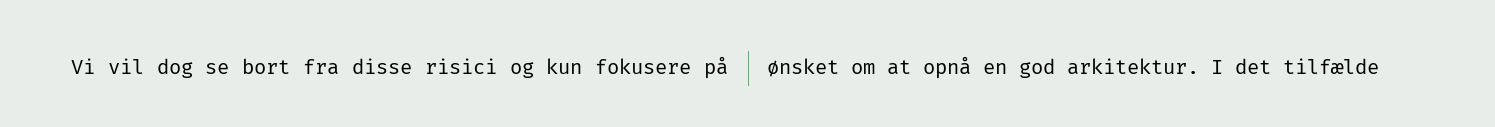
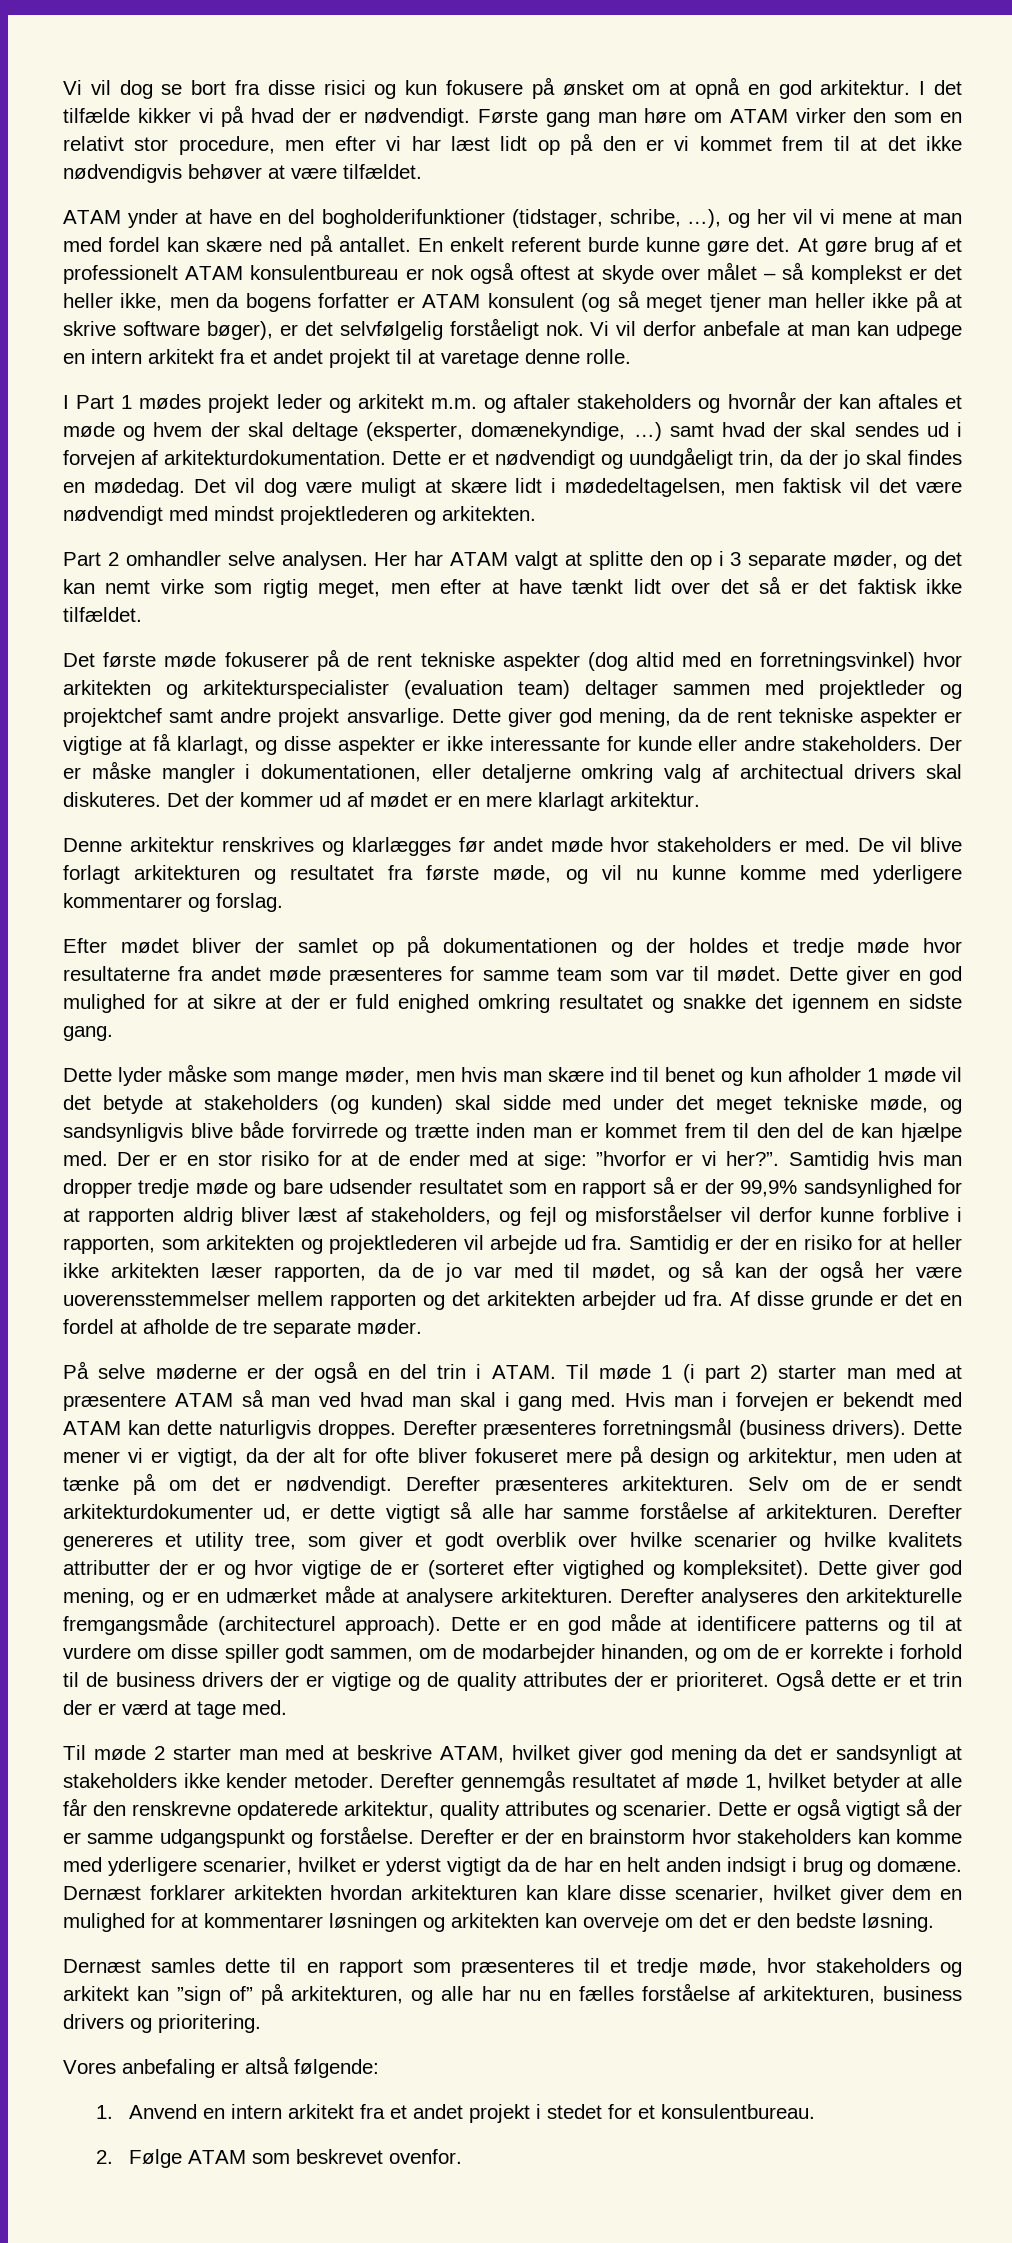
(1379, 66) none -> [137,105,962,127] [63,133,963,155] [63,164,422,183] [63,209,962,228] [63,234,962,256] [63,262,963,284] [63,290,963,312] [63,318,962,340] [63,349,631,368] [63,391,963,413] [63,422,963,441] [63,447,962,469] [63,478,962,497] [63,506,536,525] [63,551,963,570] [63,576,963,598] [63,607,142,622] [63,649,962,671] [63,680,962,699] [63,708,962,727] [63,733,963,755] [63,761,962,783] [63,792,700,811] [63,837,963,856] [63,865,963,884] [63,893,283,912] [63,935,962,957] [63,966,962,985] [63,994,962,1013] [63,1026,113,1041] [63,1064,962,1086] [63,1095,963,1114] [63,1120,962,1142] [63,1151,963,1170] [63,1176,963,1198] [63,1204,963,1226] [63,1235,962,1254] [63,1260,963,1282] [63,1291,962,1310] [63,1319,422,1338] [63,1361,962,1383] [63,1389,963,1411] [63,1417,962,1439] [63,1445,962,1467] [63,1473,963,1495] [63,1501,962,1523] [63,1532,963,1551] [63,1560,963,1579] [63,1585,963,1607] [63,1613,963,1635] [63,1644,962,1663] [63,1669,963,1691] [63,1700,287,1719] [63,1745,962,1764] [63,1770,963,1792] [63,1798,962,1820] [63,1826,962,1848] [63,1857,962,1876] [63,1885,962,1904] [63,1913,934,1932] [63,1958,962,1977] [63,1983,963,2005] [63,2014,261,2033] [63,2056,379,2078] [96,2104,816,2123] [96,2149,463,2168] kikker vi på hvad der er nødvendigt. Første gang man høre om ATAM virker den som en relativt stor procedure, men efter vi har læst lidt op på den er vi kommet frem til at det ikke nødvendigvis behøver at være tilfældet. // ATAM ynder at have en del bogholderifunktioner (tidstager, schribe, …), og her vil vi mene at man med fordel kan skære ned på antallet. En enkelt referent burde kunne gøre det. At gøre brug af et professionelt ATAM konsulentbureau er nok også oftest at skyde over målet – så komplekst er det heller ikke, men da bogens forfatter er ATAM konsulent (og så meget tjener man heller ikke på at skrive software bøger), er det selvfølgelig forståeligt nok. Vi vil derfor anbefale at man kan udpege en intern arkitekt fra et andet projekt til at varetage denne rolle. // I Part 1 mødes projekt leder og arkitekt m.m. og aftaler stakeholders og hvornår der kan aftales et møde og hvem der skal deltage (eksperter, domænekyndige, …) samt hvad der skal sendes ud i forvejen af arkitekturdokumentation. Dette er et nødvendigt og uundgåeligt trin, da der jo skal findes en mødedag. Det vil dog være muligt at skære lidt i mødedeltagelsen, men faktisk vil det være nødvendigt med mindst projektlederen og arkitekten. // Part 2 omhandler selve analysen. Her har ATAM valgt at splitte den op i 3 separate møder, og det kan nemt virke som rigtig meget, men efter at have tænkt lidt over det så er det faktisk ikke tilfældet. // Det første møde fokuserer på de rent tekniske aspekter (dog altid med en forretningsvinkel) hvor arkitekten og arkitekturspecialister (evaluation team) deltager sammen med projektleder og projektchef samt andre projekt ansvarlige. Dette giver god mening, da de rent tekniske aspekter er vigtige at få klarlagt, og disse aspekter er ikke interessante for kunde eller andre stakeholders. Der er måske mangler i dokumentationen, eller detaljerne omkring valg af architectual drivers skal diskuteres. Det der kommer ud af mødet er en mere klarlagt arkitektur. // Denne arkitektur renskrives og klarlægges før andet møde hvor stakeholders er med. De vil blive forlagt arkitekturen og resultatet fra første møde, og vil nu kunne komme med yderligere kommentarer og forslag. // Efter mødet bliver der samlet op på dokumentationen og der holdes et tredje møde hvor resultaterne fra andet møde præsenteres for samme team som var til mødet. Dette giver en god mulighed for at sikre at der er fuld enighed omkring resultatet og snakke det igennem en sidste gang. // Dette lyder måske som mange møder, men hvis man skære ind til benet og kun afholder 1 møde vil det betyde at stakeholders (og kunden) skal sidde med under det meget tekniske møde, og sandsynligvis blive både forvirrede og trætte inden man er kommet frem til den del de kan hjælpe med. Der er en stor risiko for at de ender med at sige: ”hvorfor er vi her?”. Samtidig hvis man dropper tredje møde og bare udsender resultatet som en rapport så er der 99,9% sandsynlighed for at rapporten aldrig bliver læst af stakeholders, og fejl og misforståelser vil derfor kunne forblive i rapporten, som arkitekten og projektlederen vil arbejde ud fra. Samtidig er der en risiko for at heller ikke arkitekten læser rapporten, da de jo var med til mødet, og så kan der også her være uoverensstemmelser mellem rapporten og det arkitekten arbejder ud fra. Af disse grunde er det en fordel at afholde de tre separate møder. // På selve møderne er der også en del trin i ATAM. Til møde 1 (i part 2) starter man med at præsentere ATAM så man ved hvad man skal i gang med. Hvis man i forvejen er bekendt med ATAM kan dette naturligvis droppes. Derefter præsenteres forretningsmål (business drivers). Dette mener vi er vigtigt, da der alt for ofte bliver fokuseret mere på design og arkitektur, men uden at tænke på om det er nødvendigt. Derefter præsenteres arkitekturen. Selv om de er sendt arkitekturdokumenter ud, er dette vigtigt så alle har samme forståelse af arkitekturen. Derefter genereres et utility tree, som giver et godt overblik over hvilke scenarier og hvilke kvalitets attributter der er og hvor vigtige de er (sorteret efter vigtighed og kompleksitet). Dette giver god mening, og er en udmærket måde at analysere arkitekturen. Derefter analyseres den arkitekturelle fremgangsmåde (architecturel approach). Dette er en god måde at identificere patterns og til at vurdere om disse spiller godt sammen, om de modarbejder hinanden, og om de er korrekte i forhold til de business drivers der er vigtige og de quality attributes der er prioriteret. Også dette er et trin der er værd at tage med. // Til møde 2 starter man med at beskrive ATAM, hvilket giver god mening da det er sandsynligt at stakeholders ikke kender metoder. Derefter gennemgås resultatet af møde 1, hvilket betyder at alle får den renskrevne opdaterede arkitektur, quality attributes og scenarier. Dette er også vigtigt så der er samme udgangspunkt og forståelse. Derefter er der en brainstorm hvor stakeholders kan komme med yderligere scenarier, hvilket er yderst vigtigt da de har en helt anden indsigt i brug og domæne. Dernæst forklarer arkitekten hvordan arkitekturen kan klare disse scenarier, hvilket giver dem en mulighed for at kommentarer løsningen og arkitekten kan overveje om det er den bedste løsning. // Dernæst samles dette til en rapport som præsenteres til et tredje møde, hvor stakeholders og arkitekt kan ”sign of” på arkitekturen, og alle har nu en fælles forståelse af arkitekturen, business drivers og prioritering. // Vores anbefaling er altså følgende: // 1. Anvend en intern arkitekt fra et andet projekt i stedet for et konsulentbureau. // 2. Følge ATAM som beskrevet ovenfor.

